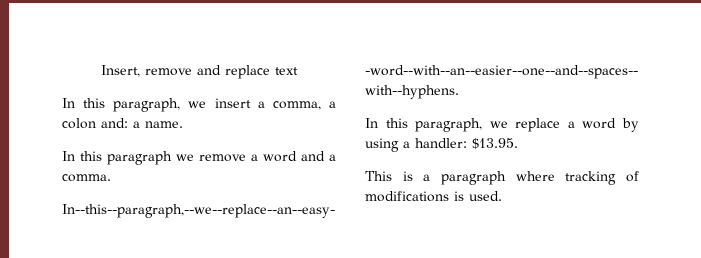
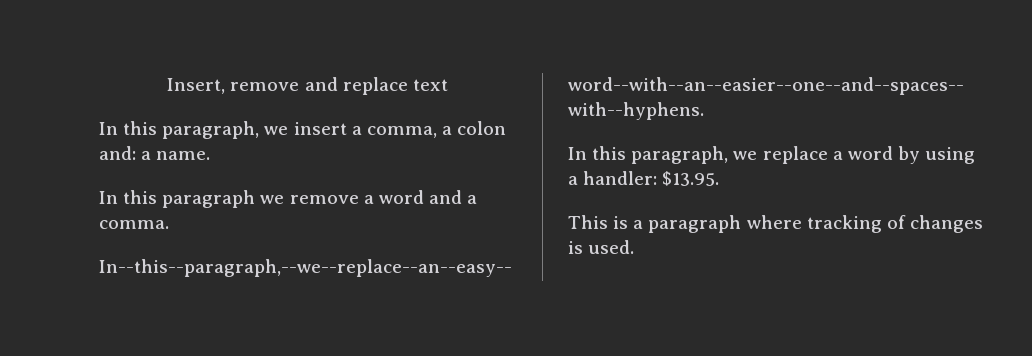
[365,191,449,202] modifications -> [909,215,983,233] changes

